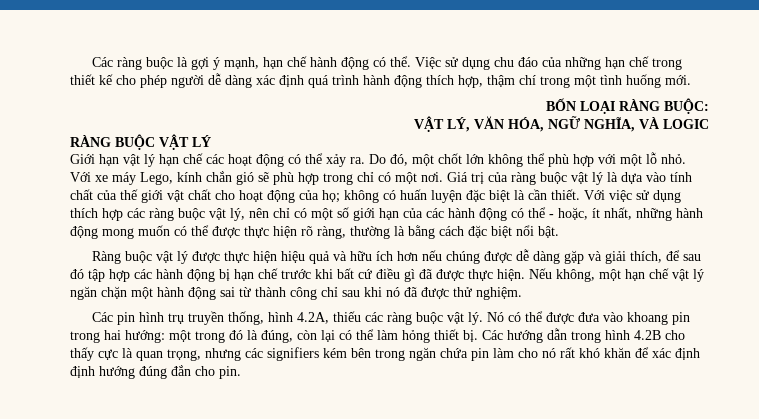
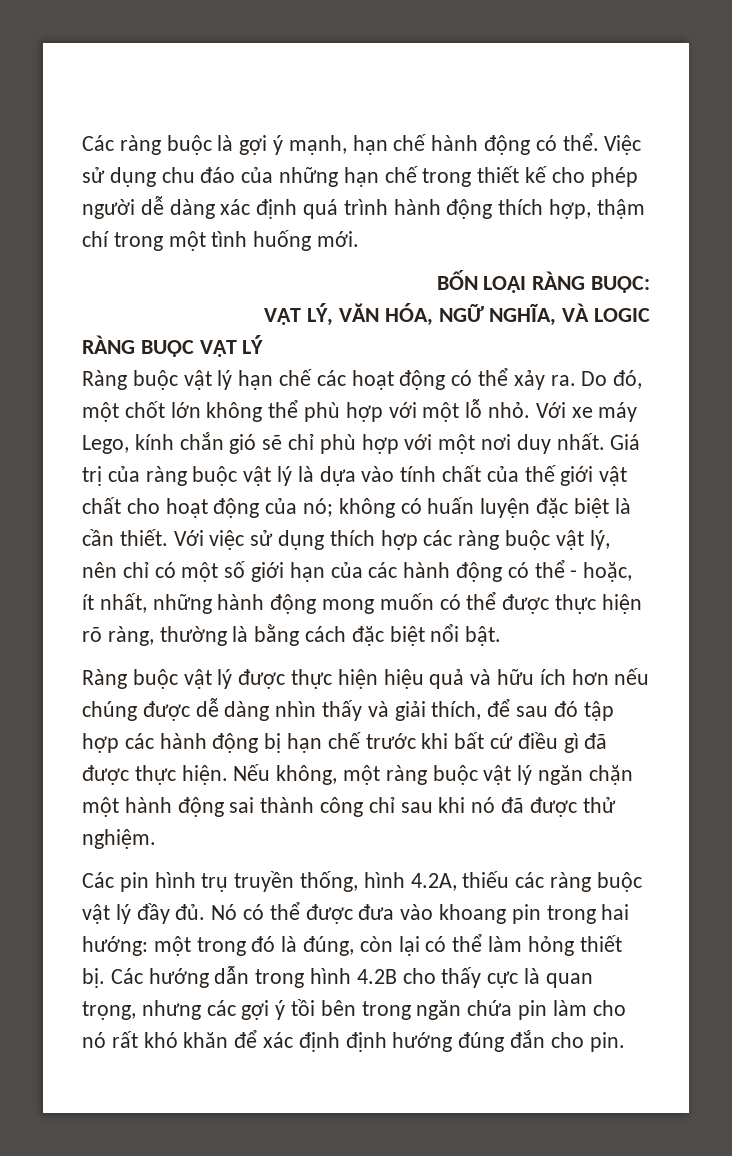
[70,154,119,166] Giới hạn -> [82,370,178,390] Ràng buộc
[273,172,443,185] phù hợp trong chỉ có một nơi. -> [288,433,605,454] chỉ phù hợp với một nơi duy nhất.
[322,190,340,203] họ; -> [303,498,334,517] nó;
[563,250,584,264] gặp -> [275,700,363,721] nhìn thấy
[625,268,669,281] hạn chế -> [385,765,478,785] ràng buộc
[239,287,251,297] từ -> (255, 805) none
[467,312,483,325] lý. -> [115,903,206,924] lý đầy đủ.
[267,347,347,361] signifiers kém -> [241,999,316,1020] gợi ý tồi

